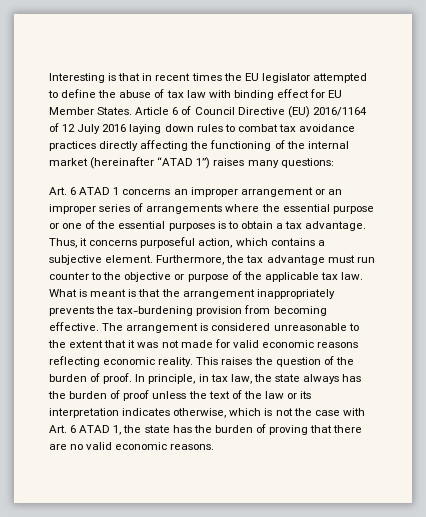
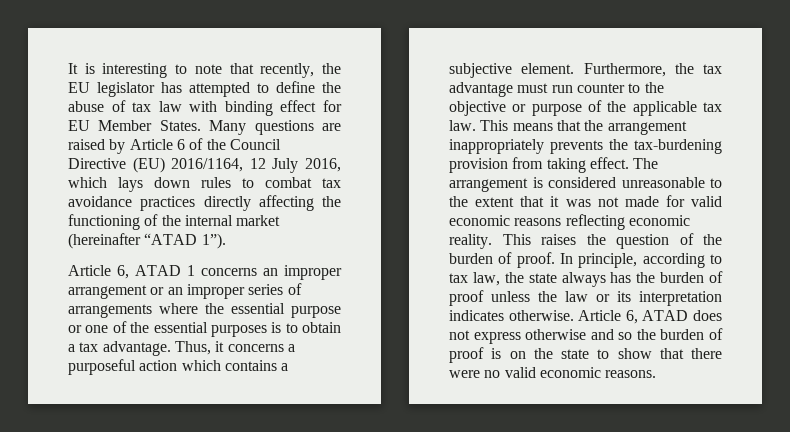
[49,73,222,83] Interesting is that in recent times -> [68,63,315,78] It is interesting to note that recently,
(310, 78) none -> [161,82,182,93] has
(133, 111) none -> [209,120,341,135] [68,139,126,154] Many questions are raised by
(192, 110) none -> [206,139,226,150] the
[312,107,367,116] [49,123,162,134] 2016/1164 of 12 July 2016 laying -> [171,158,341,173] [68,177,143,192] 2016/1164, 12 July 2016, which lays
[196,157,334,169] [49,187,77,195] 1”) raises many questions: // Art. 6 -> [201,233,226,249] [68,265,129,279] 1”). // Article 6,
[140,237,233,248] purposeful action, -> [287,344,295,352] [68,359,178,375] a purposeful action
[49,289,137,297] What is meant is -> [480,120,553,131] This means
[273,306,327,316] [49,322,99,331] becoming effective. -> [546,157,629,173] taking effect.
[198,374,209,382] in -> [642,253,722,268] according to
[208,390,262,399] text of the -> (557, 296) none
[173,408,365,418] [49,424,309,435] otherwise, which is not the case with Art. 6 ATAD 1, the state has the burden of proving -> [508,310,722,324] [449,328,723,344] [449,347,652,363] otherwise. Article 6, ATAD does not express otherwise and so the burden of proof is on the state to show
[49,444,67,450] are -> [449,370,480,378] were

